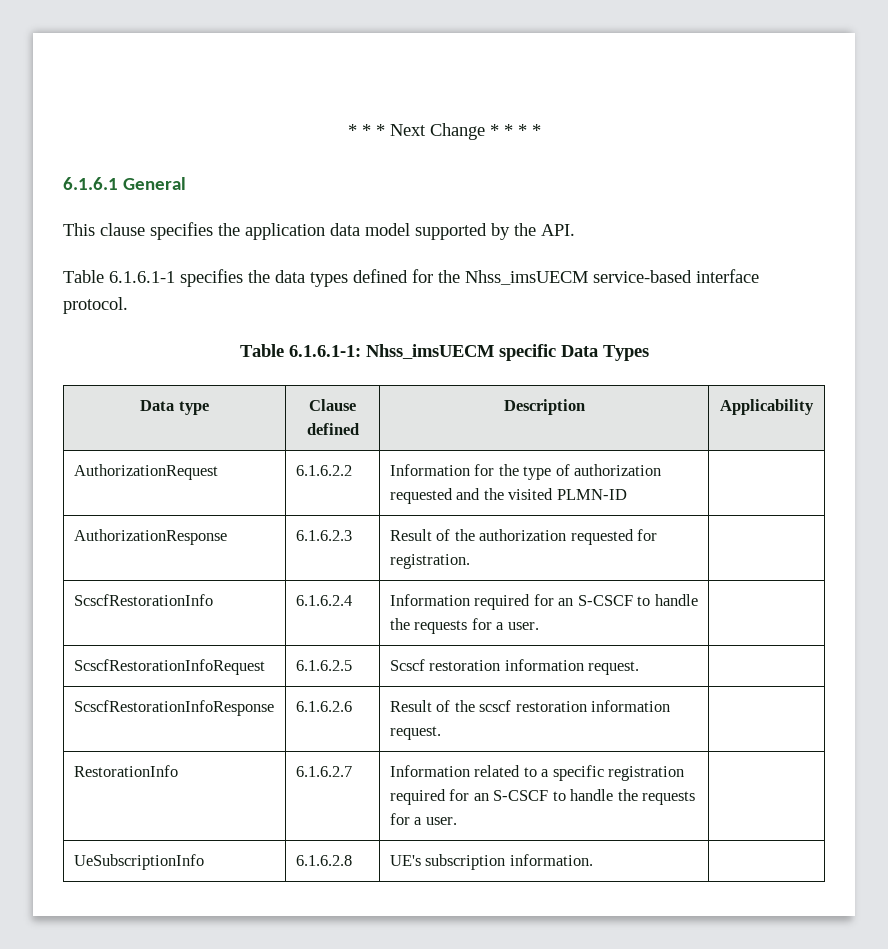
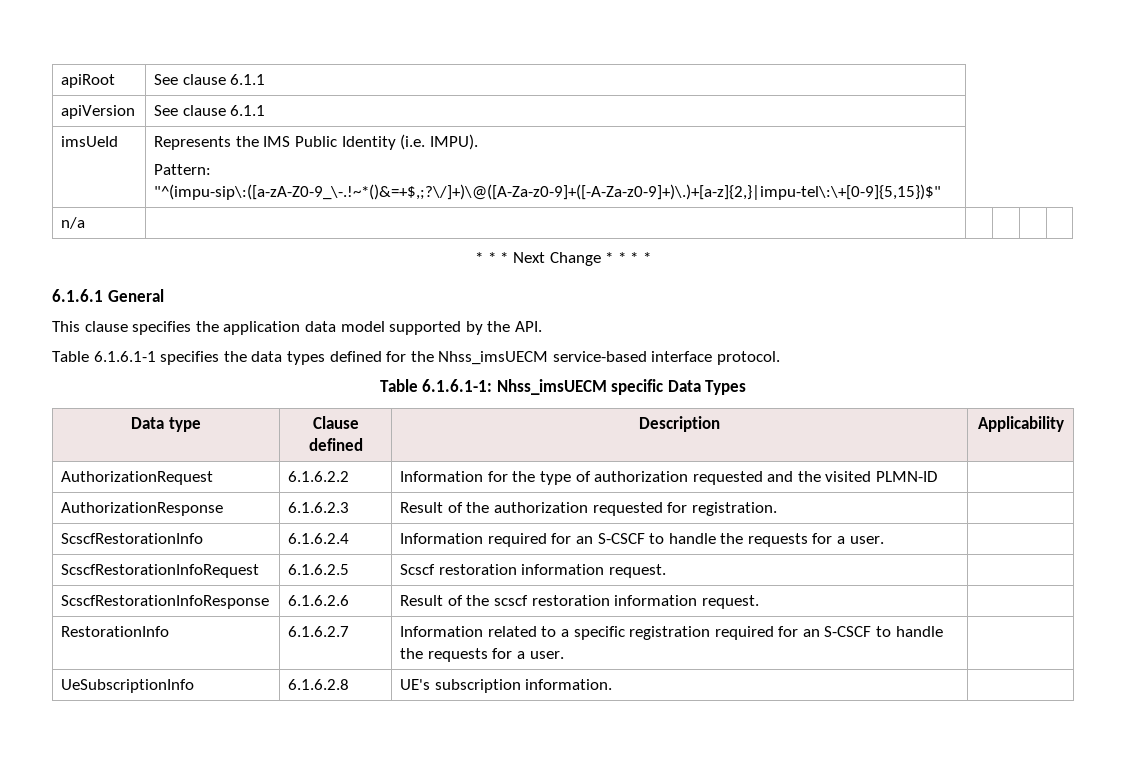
(347, 130) none -> [61,74,116,88] [154,74,266,85] [61,105,136,119] [154,105,266,116] [61,136,119,147] [154,134,478,150] [154,164,212,175] [154,184,942,200] [61,217,86,229] apiRoot | See clause 6.1.1 // apiVersion | See clause 6.1.1 // imsUeId | Represents the IMS Public Identity (i.e. IMPU). // Pattern: "^(impu-sip\:([a-zA-Z0-9_\-.!~*()&=+$,;?\/]+)\@([A-Za-z0-9]+([-A-Za-z0-9]+)\.)+[a-z]{2,}|impu-tel\:\+[0-9]{5,15})$" // n/a | | | | | //

